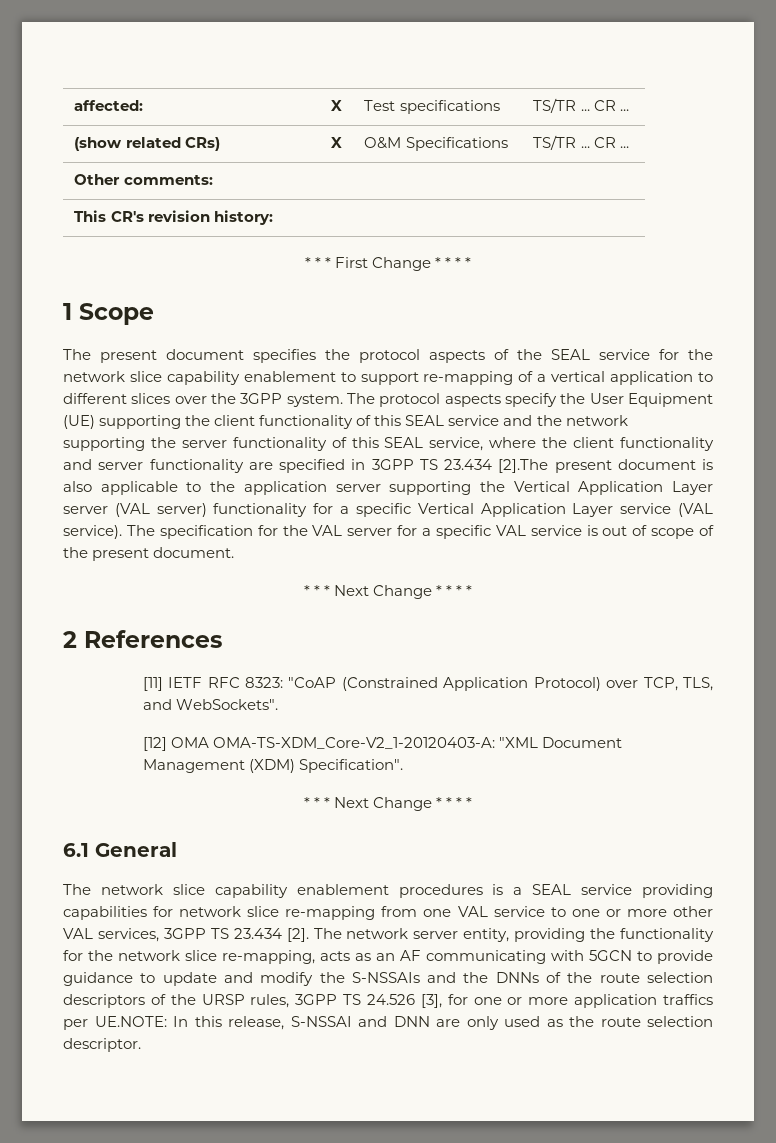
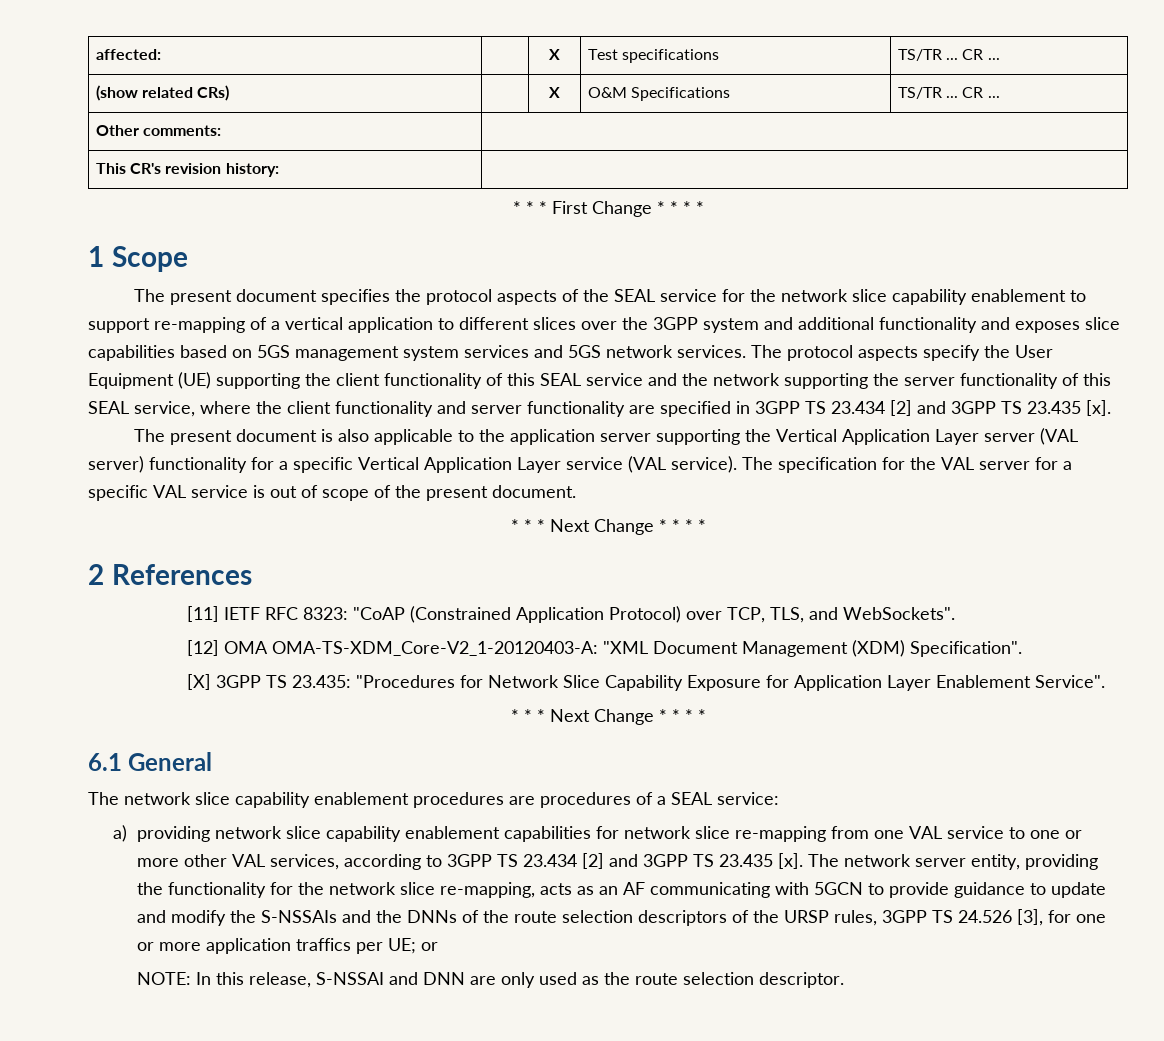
[286,394,343,407] system. -> [703,317,1120,333] [88,345,746,361] system and additional functionality and exposes slice capabilities based on 5GS management system services and 5GS network services.
[498,459,549,473] [2].The -> [890,400,1111,416] [133,429,165,442] [2] and 3GPP TS 23.435 [x]. // The
(403, 766) none -> [186,674,1105,691] // [X] 3GPP TS 23.435: "Procedures for Network Slice Capability Exposure for Application Layer Enablement Service".
[492,884,713,898] is a SEAL service providing -> [509,792,779,808] [112,825,501,842] are procedures of a SEAL service: // a) providing network slice capability enablement
[163,928,309,942] 3GPP TS 23.434 [2]. -> [344,853,804,870] according to 3GPP TS 23.434 [2] and 3GPP TS 23.435 [x].
[94,1016,167,1027] UE.NOTE: -> [388,938,439,954] [137,972,192,985] UE; or // NOTE:

